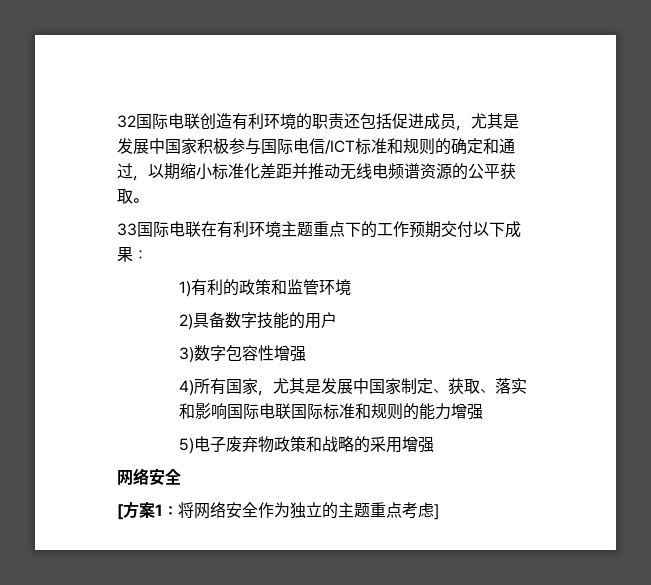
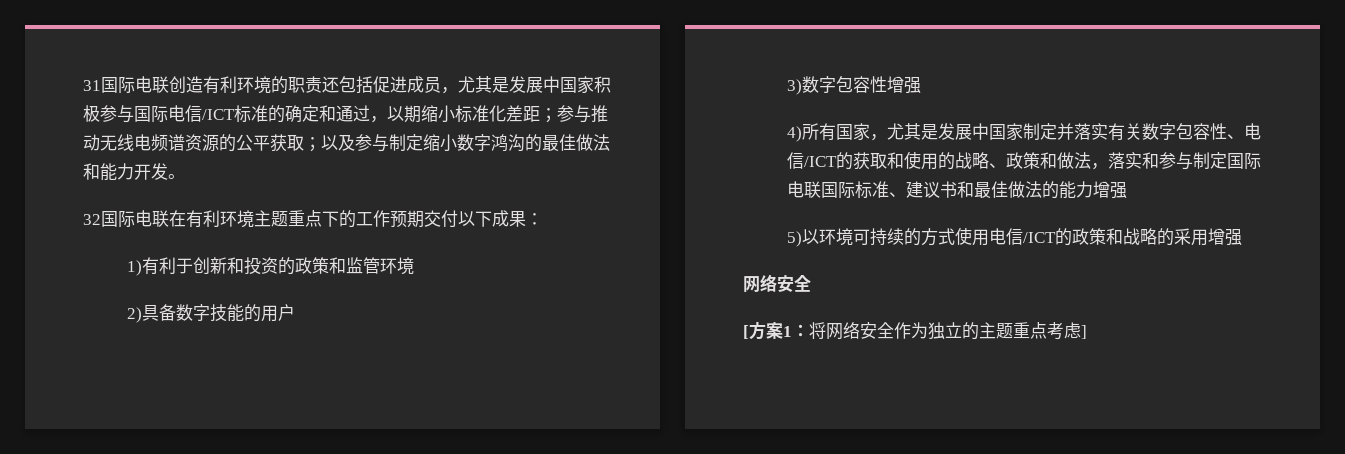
[117,115,136,128] 32 -> [83,80,101,91] 31
[387,138,435,155] 和规则 -> (268, 113) none
[292,163,308,179] 并 -> [540,105,591,123] ；参与
(133, 196) none -> [304,134,610,152] [83,163,168,181] ；以及参与制定缩小数字鸿沟的最佳做法和能力开发
[117,223,137,236] 33 -> [83,214,101,225] 32
(223, 287) none -> [176,257,279,275] 于创新和投资
[432,378,527,395] [178,403,483,420] [178,436,274,454] 、获取、落实和影响国际电联国际标准和规则的能力增强 // 5)电子废弃物 -> [1057,123,1262,141] [787,151,1262,170] [787,181,1128,199] [787,227,1073,247] 并落实有关数字包容性、电信/ICT的获取和使用的战略、政策和做法，落实和参与制定国际电联国际标准、建议书和最佳做法的能力增强 // 5)以环境可持续的方式使用电信/ICT的

